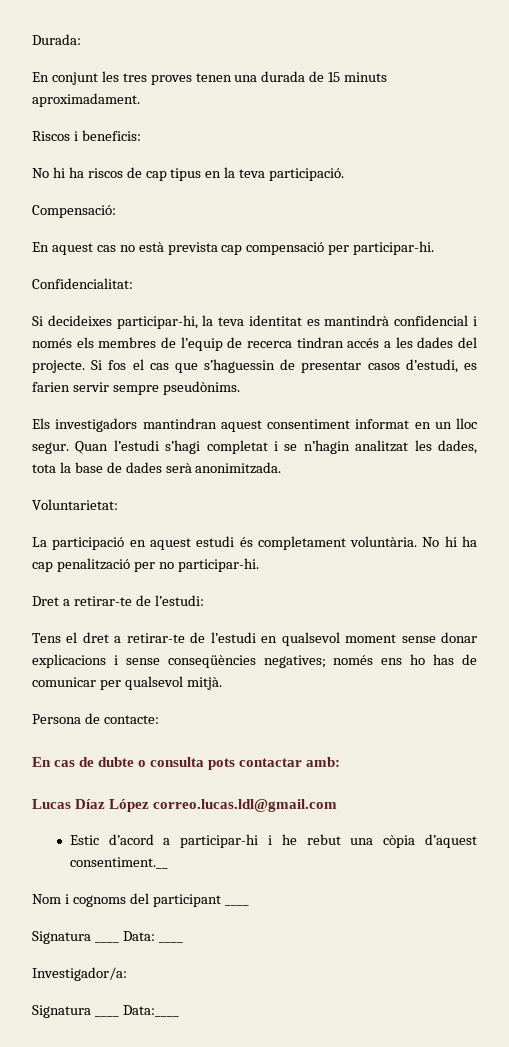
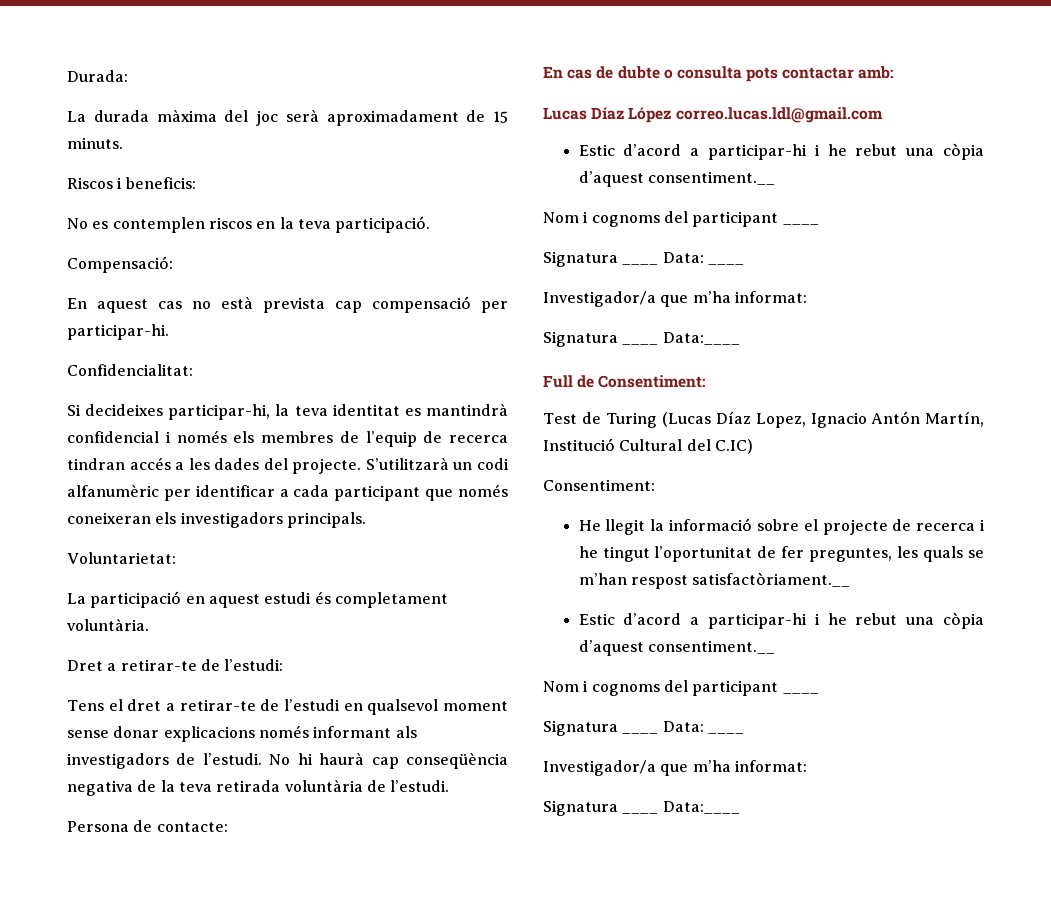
[32,71,388,85] [32,93,140,107] [32,130,141,141] [32,167,202,181] En conjunt les tres proves tenen una durada de 15 minuts aproximadament. // Riscos i beneficis: // No hi ha riscos de cap tipus -> [67,109,508,126] [67,137,123,149] [67,177,196,189] [67,217,252,233] La durada màxima del joc serà aproximadament de 15 minuts. // Riscos i beneficis: // No es contemplen riscos
[91,359,478,373] [32,381,240,395] [32,418,477,432] [32,440,477,454] [32,462,282,474] Si fos el cas que s’haguessin de presentar casos d’estudi, es farien servir sempre pseudònims. // Els investigadors mantindran aquest consentiment informat en un lloc segur. Quan l’estudi s’hagi completat i se n’hagin analitzat les dades, tota la base de dades serà anonimitzada. -> [365,457,509,470] [67,484,508,501] [67,512,366,528] S’utilitzarà un codi alfanumèric per identificar a cada participant que només coneixeran els investigadors principals.
[422,536,478,547] [32,558,259,572] No hi ha cap penalització per no participar-hi. -> (149, 624) none
[113,654,478,668] [32,676,222,690] i sense conseqüències negatives; només ens ho has de comunicar per qualsevol mitjà. -> [258,725,417,738] [67,752,508,769] [67,779,450,796] només informant als investigadors de l’estudi. No hi haurà cap conseqüència negativa de la teva retirada voluntària de l’estudi.
[32,967,127,981] [32,1005,179,1018] Investigador/a: // Signatura ____ Data:____ -> [543,291,807,307] [543,331,740,347] [543,375,706,388] [543,411,984,428] [543,438,753,454] [543,479,655,491] [578,518,985,535] [578,546,985,562] [578,572,851,589] [578,612,985,629] [578,640,775,656] [543,680,819,696] [543,720,659,736] [662,721,704,732] [707,732,744,734] [543,760,807,776] [543,800,740,816] Investigador/a que m’ha informat: // Signatura ____ Data:____ // Full de Consentiment: // Test de Turing (Lucas Díaz Lopez, Ignacio Antón Martín, Institució Cultural del C.IC) // Consentiment: // He llegit la informació sobre el projecte de recerca i he tingut l’oportunitat de fer preguntes, les quals se m’han respost satisfactòriament.__ // Estic d’acord a participar-hi i he rebut una còpia d’aquest consentiment.__ // Nom i cognoms del participant ____ // Signatura ____ Data: ____ // Investigador/a que m’ha informat: // Signatura ____ Data:____

